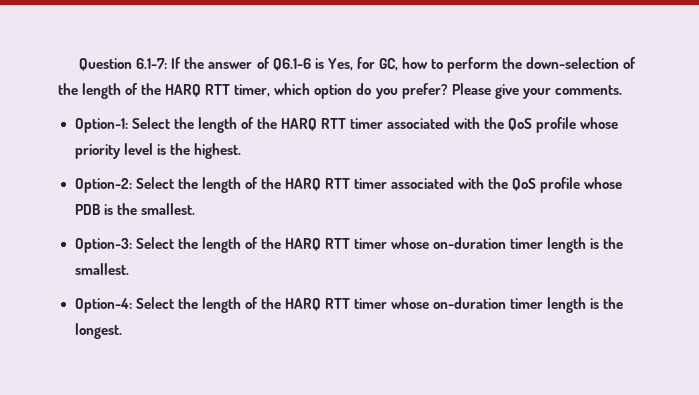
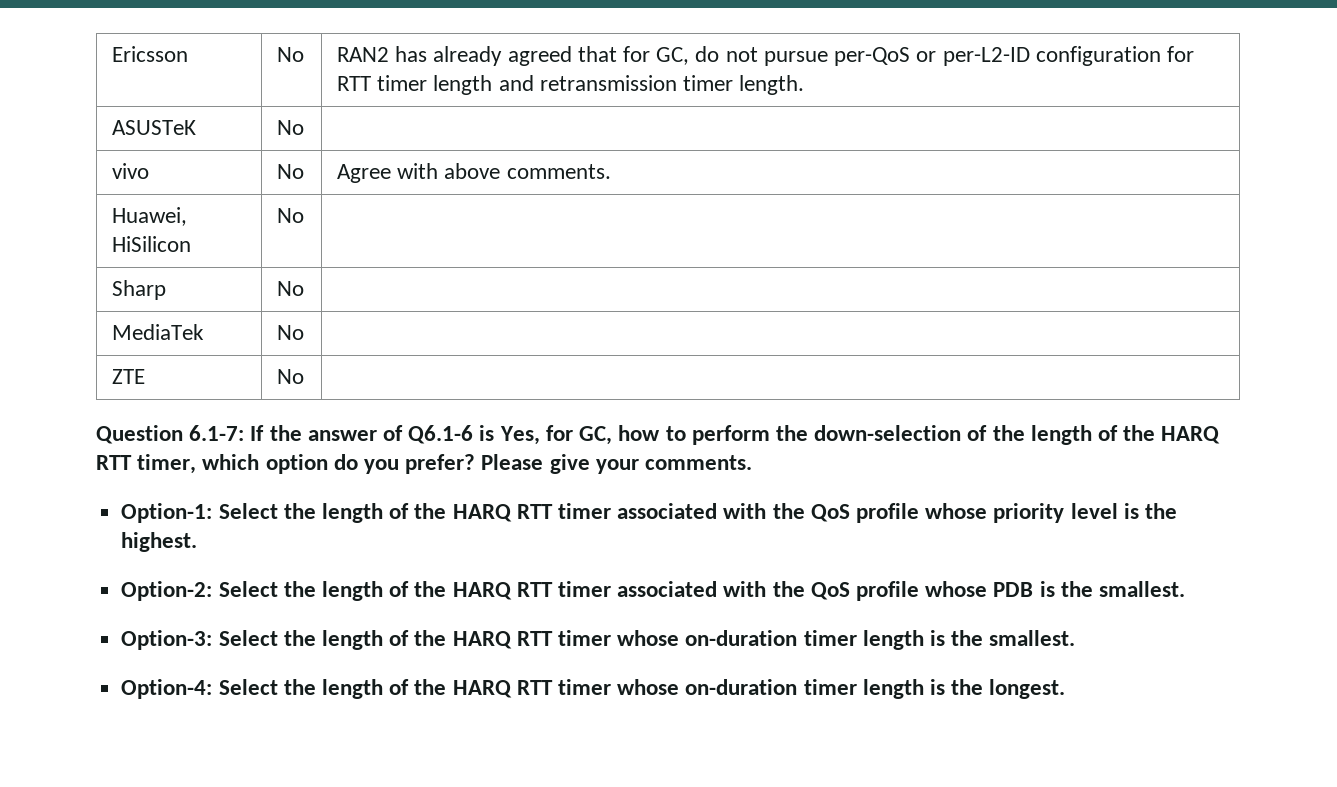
(79, 64) none -> [112,46,189,62] [277,47,305,62] [337,46,1194,66] [337,75,805,95] [112,120,197,135] [277,120,305,135] [112,163,150,179] [277,164,305,179] [337,163,611,183] [112,207,188,226] [112,236,192,252] [277,208,305,223] [112,280,167,300] [277,281,305,296] [112,324,205,340] [277,325,305,340] [112,369,146,384] [277,369,305,384] Ericsson | No | RAN2 has already agreed that for GC, do not pursue per-QoS or per-L2-ID configuration for RTT timer length and retransmission timer length. // ASUSTeK | No | // vivo | No | Agree with above comments. // Huawei, HiSilicon | No | // Sharp | No | // MediaTek | No | // ZTE | No | //

